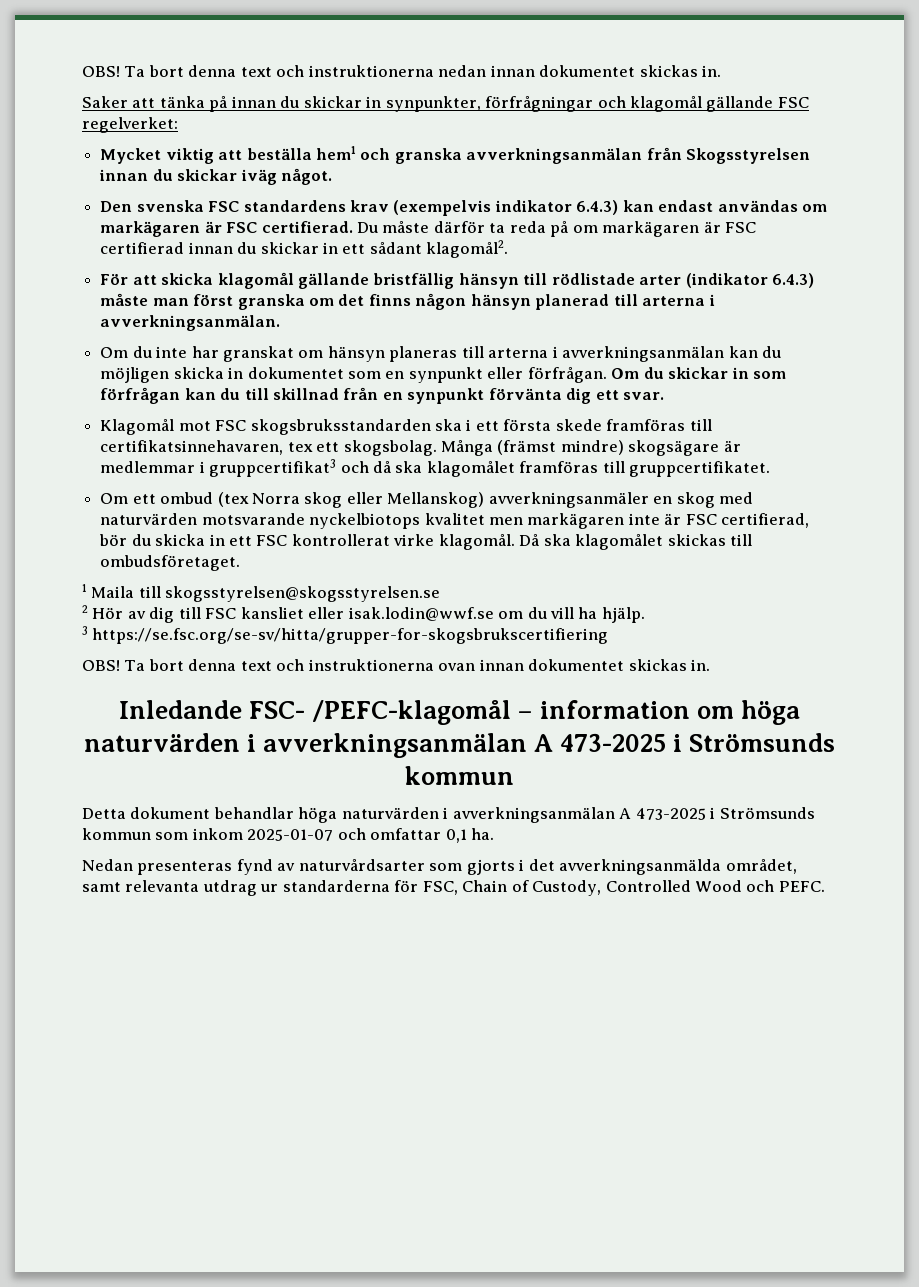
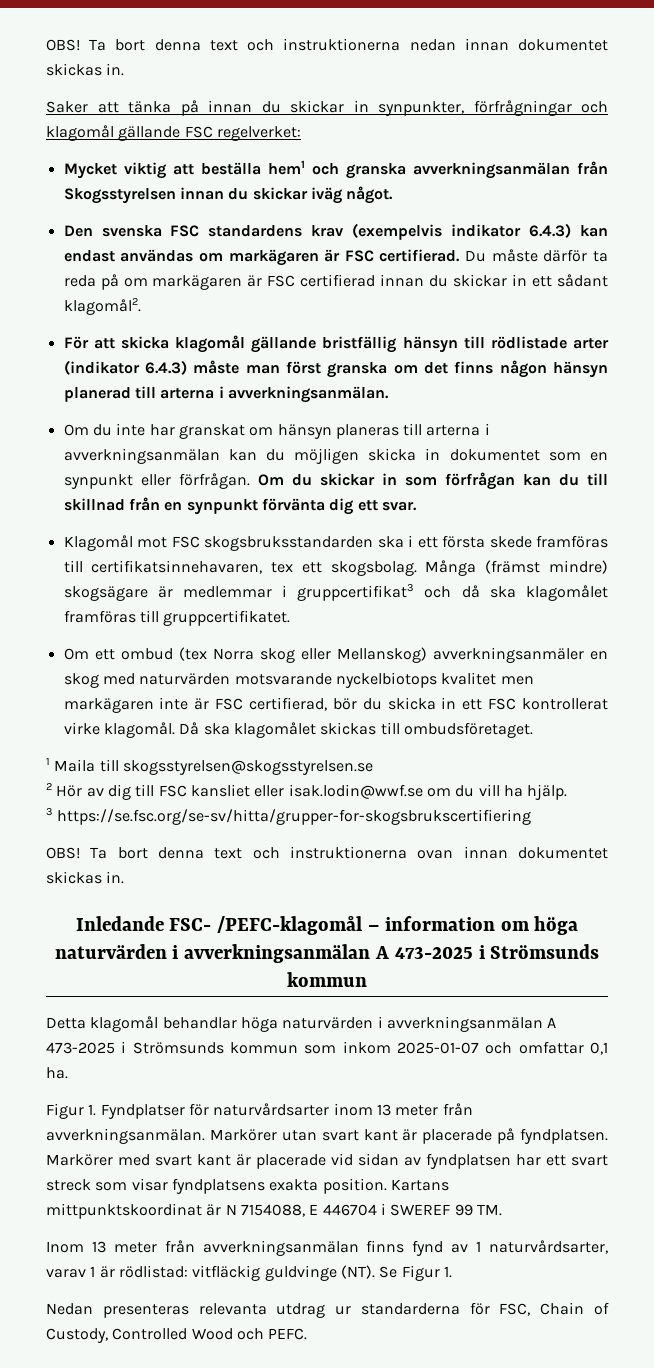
[130,807,211,819] dokument -> [90,1016,159,1032] klagomål
[82,859,797,875] [82,882,121,892] Nedan presenteras fynd av naturvårdsarter som gjorts i det avverkningsanmälda området, samt -> [46,1103,473,1119] [46,1128,608,1144] [46,1153,608,1169] [46,1178,449,1194] [46,1203,502,1219] [46,1240,609,1256] [46,1265,452,1281] [46,1303,189,1318] Figur 1. Fyndplatser för naturvårdsarter inom 13 meter från avverkningsanmälan. Markörer utan svart kant är placerade på fyndplatsen. Markörer med svart kant är placerade vid sidan av fyndplatsen har ett svart streck som visar fyndplatsens exakta position. Kartans mittpunktskoordinat är N 7154088, E 446704 i SWEREF 99 TM. // Inom 13 meter från avverkningsanmälan finns fynd av 1 naturvårdsarter, varav 1 är rödlistad: vitfläckig guldvinge (NT). Se Figur 1. // Nedan presenteras

